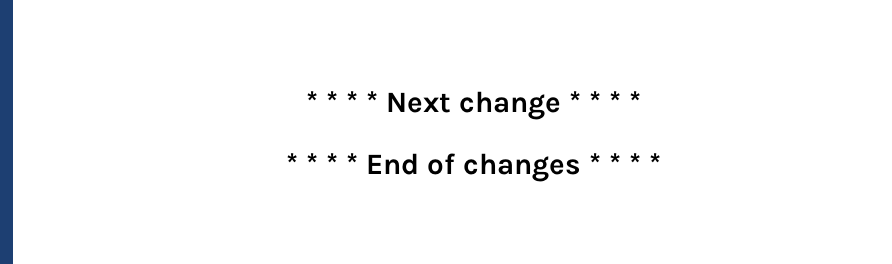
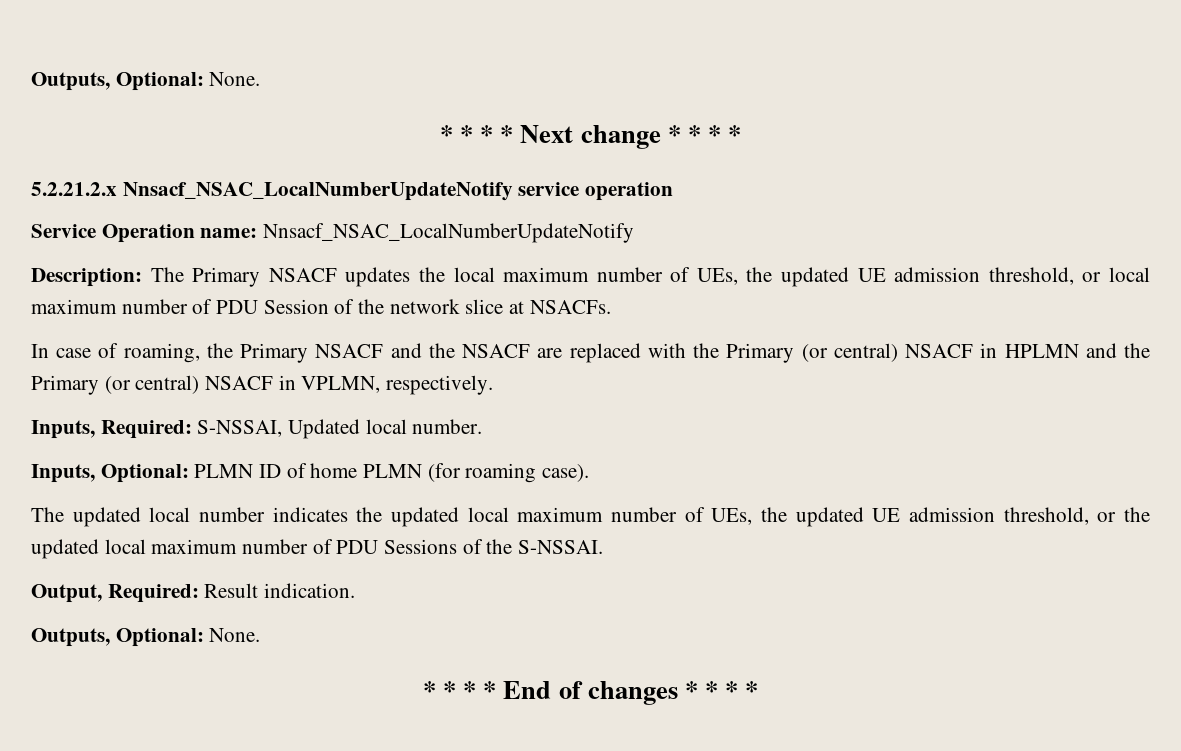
(306, 101) none -> [31,72,261,91] Outputs, Optional: None. //
(641, 101) none -> [31,182,674,201] [31,223,635,243] [31,267,1150,287] [31,299,611,314] [31,343,1150,363] [31,375,494,395] [31,419,483,439] [31,463,590,483] [31,507,1150,527] [31,539,604,559] [31,583,356,603] [31,628,261,647] // 5.2.21.2.x Nnsacf_NSAC_LocalNumberUpdateNotify service operation // Service Operation name: Nnsacf_NSAC_LocalNumberUpdateNotify // Description: The Primary NSACF updates the local maximum number of UEs, the updated UE admission threshold, or local maximum number of PDU Session of the network slice at NSACFs. // In case of roaming, the Primary NSACF and the NSACF are replaced with the Primary (or central) NSACF in HPLMN and the Primary (or central) NSACF in VPLMN, respectively. // Inputs, Required: S-NSSAI, Updated local number. // Inputs, Optional: PLMN ID of home PLMN (for roaming case). // The updated local number indicates the updated local maximum number of UEs, the updated UE admission threshold, or the updated local maximum number of PDU Sessions of the S-NSSAI. // Output, Required: Result indication. // Outputs, Optional: None.

